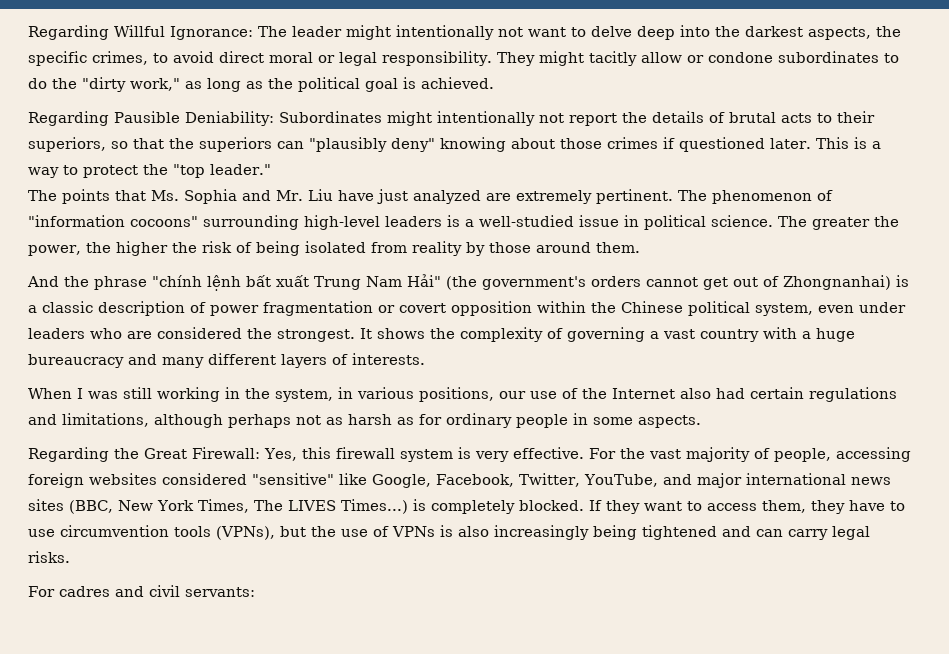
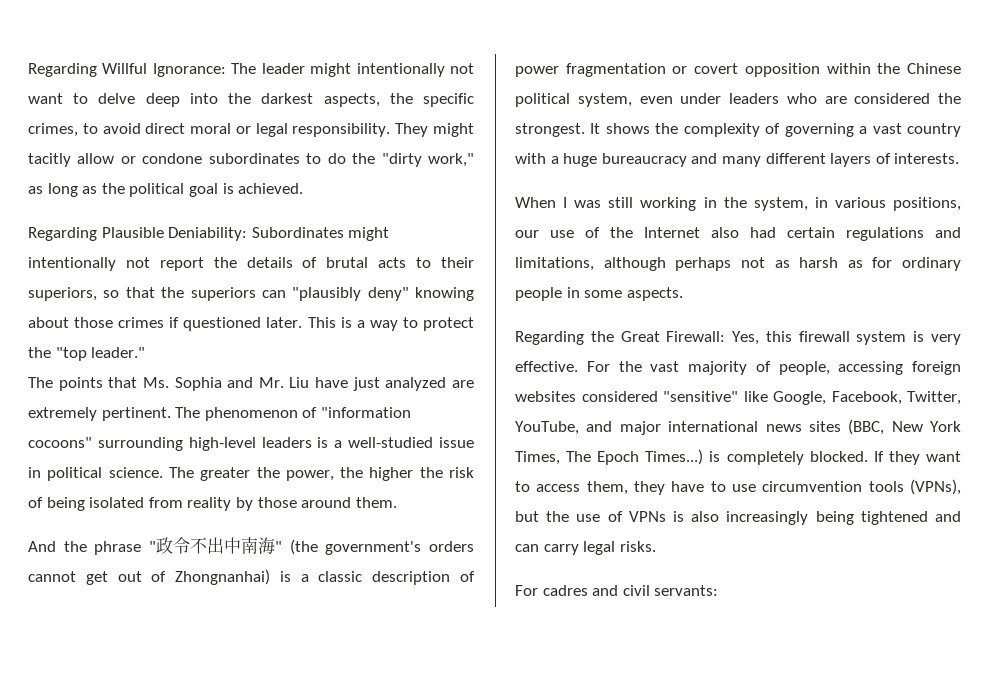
[114,111,180,123] Pausible -> [101,227,164,238] Plausible
[152,274,441,291] "chính lệnh bất xuất Trung Nam Hải" -> [149,537,282,555] "政令不出中南海"
[287,500,336,511] LIVES -> [597,451,640,465] Epoch

